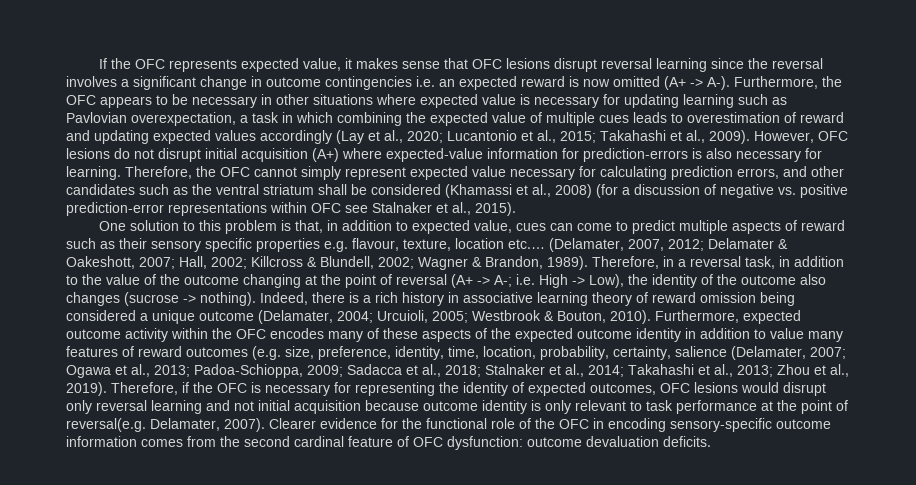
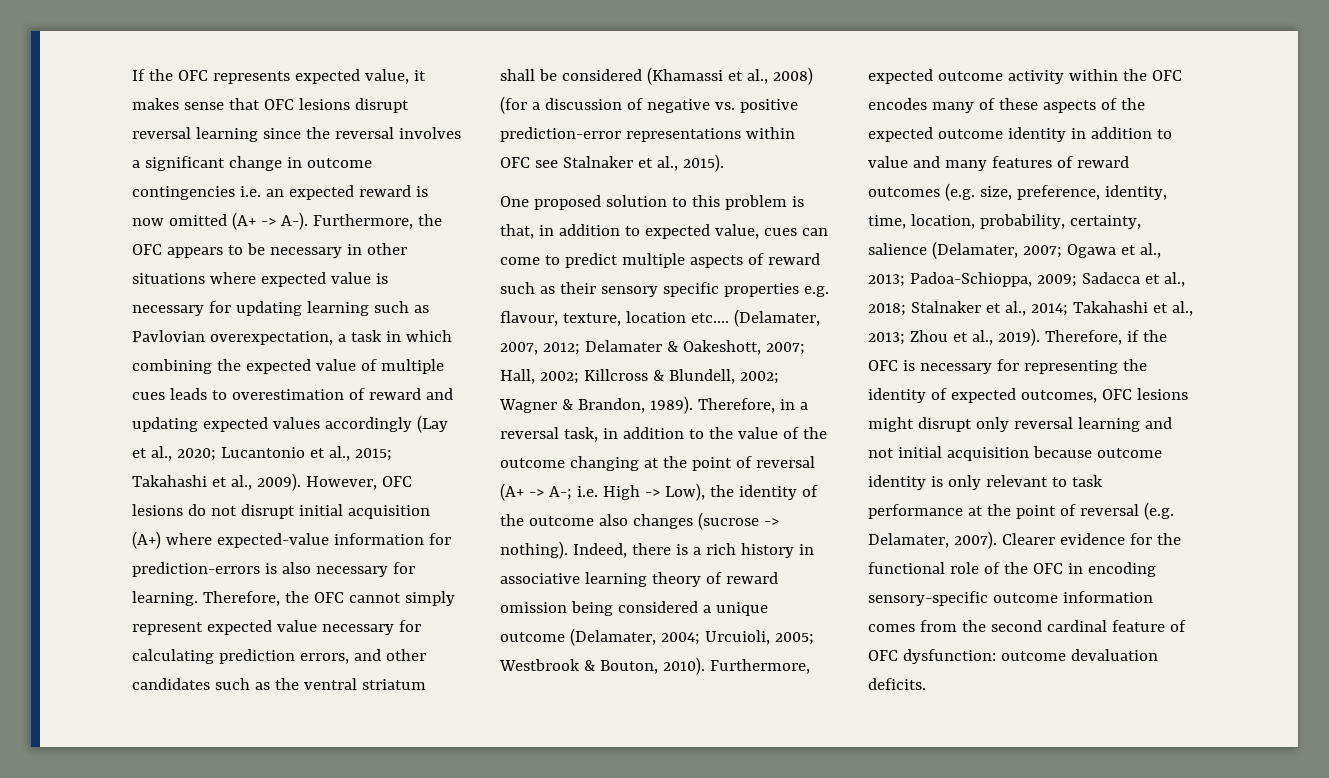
(126, 226) none -> [533,195,601,210] proposed
(804, 333) none -> [912,156,940,168] and
[741,382,779,393] would -> [868,417,914,432] might
[66,418,146,432] reversal(e.g. -> [1079,502,1174,520] reversal (e.g.

